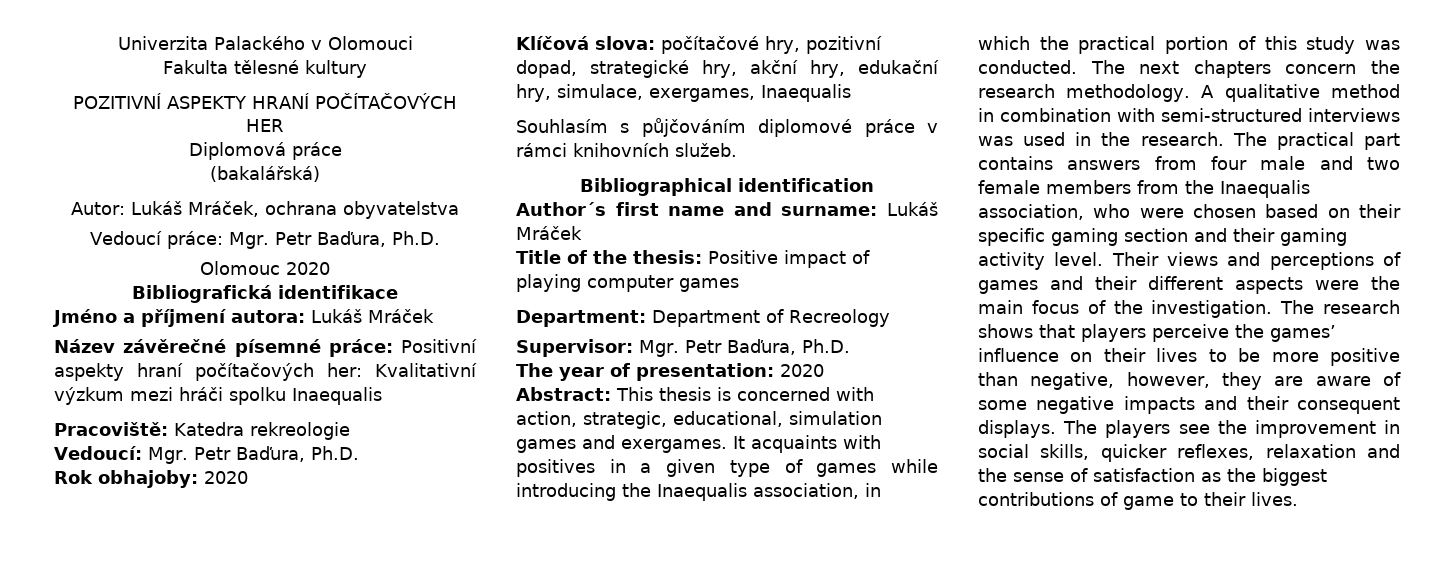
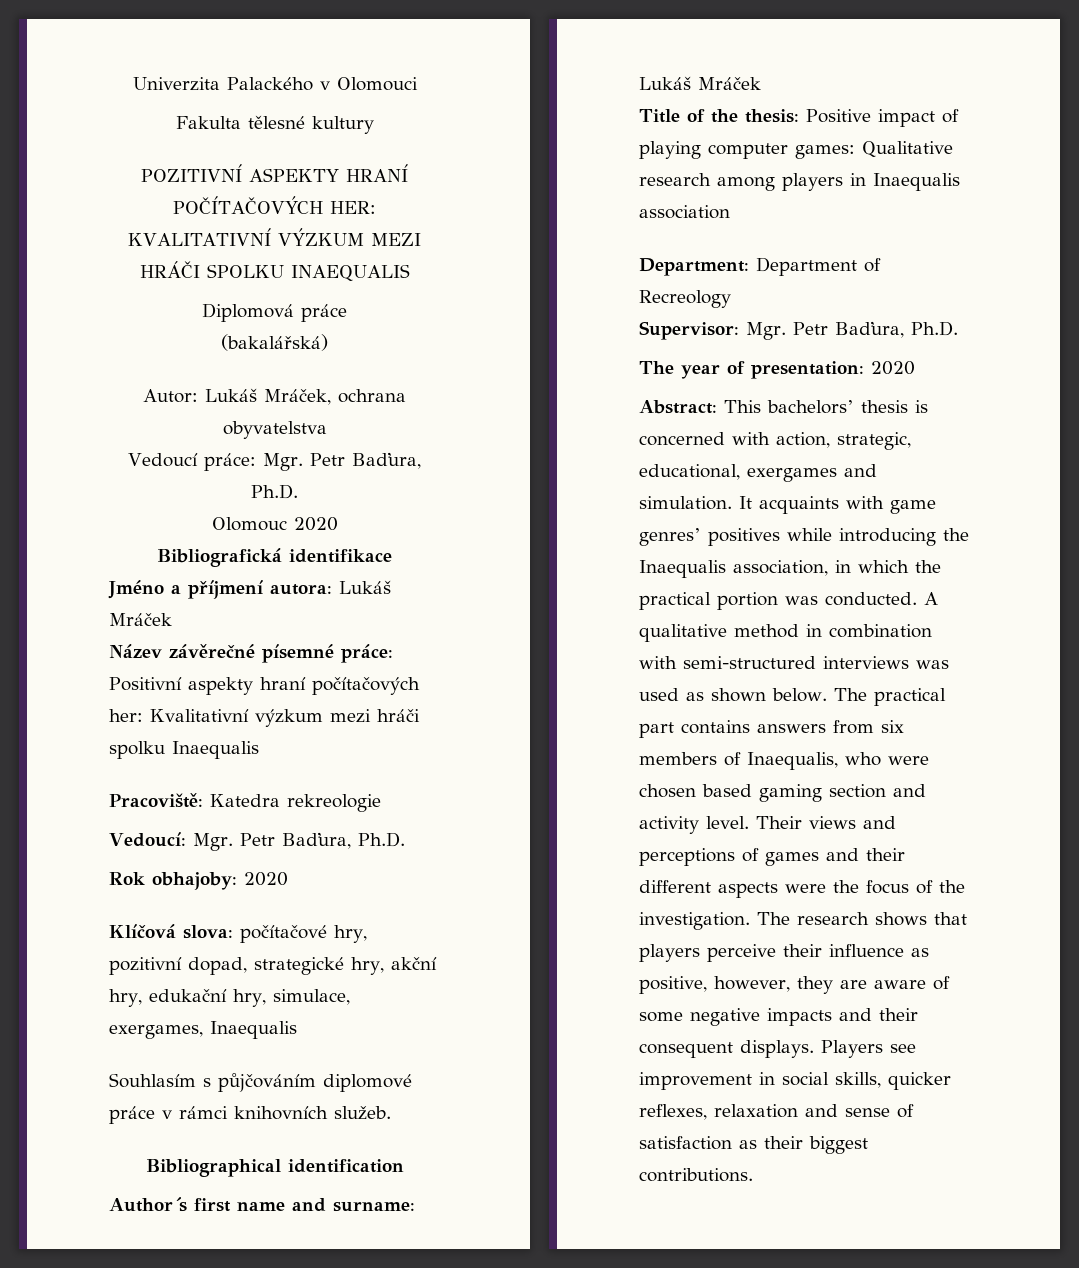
[246,119,284,132] HER -> [330,201,377,214] [127,228,422,246] [139,261,410,282] HER: KVALITATIVNÍ VÝZKUM MEZI HRÁČI SPOLKU INAEQUALIS
[679,278,739,292] games -> [795,141,953,159] [639,173,960,191] [639,205,730,219] games: Qualitative research among players in Inaequalis association
(653, 394) none -> [767,400,854,414] bachelors’
[789,411,882,425] [516,435,881,453] [516,459,877,477] simulation games and exergames. It acquaints with positives in a given type of games -> [747,464,877,482] [639,496,936,514] [639,528,780,546] exergames and simulation. It acquaints with game genres’ positives
[1237,36,1400,54] [978,60,1400,78] [978,84,1191,102] of this study was conducted. The next chapters concern the research methodology. -> [785,592,917,606] was conducted.
[1075,132,1224,146] in the research. -> [686,688,827,702] as shown below.
[1211,156,1400,170] [978,180,1310,198] [978,204,1084,220] four male and two female members from the Inaequalis association, -> [881,720,904,733] [639,752,838,770] six members of Inaequalis,
[1327,204,1401,218] [978,228,1045,246] on their specific -> (752, 790) none
[1233,228,1347,246] their gaming -> (926, 790) none
[978,300,1023,314] main -> (859, 886) none
[1235,324,1336,342] [978,348,1400,366] [978,372,1115,390] the games’ influence on their lives to be more positive than negative, -> [783,944,929,957] [639,976,707,994] their influence as positive,
[1063,420,1247,438] The players see the -> [821,1040,916,1058] Players see
[978,468,1007,482] the -> (838, 1110) none
[1227,468,1327,486] [978,492,1298,510] the biggest contributions of game to their lives. -> [764,1136,868,1154] [639,1168,753,1182] their biggest contributions.

